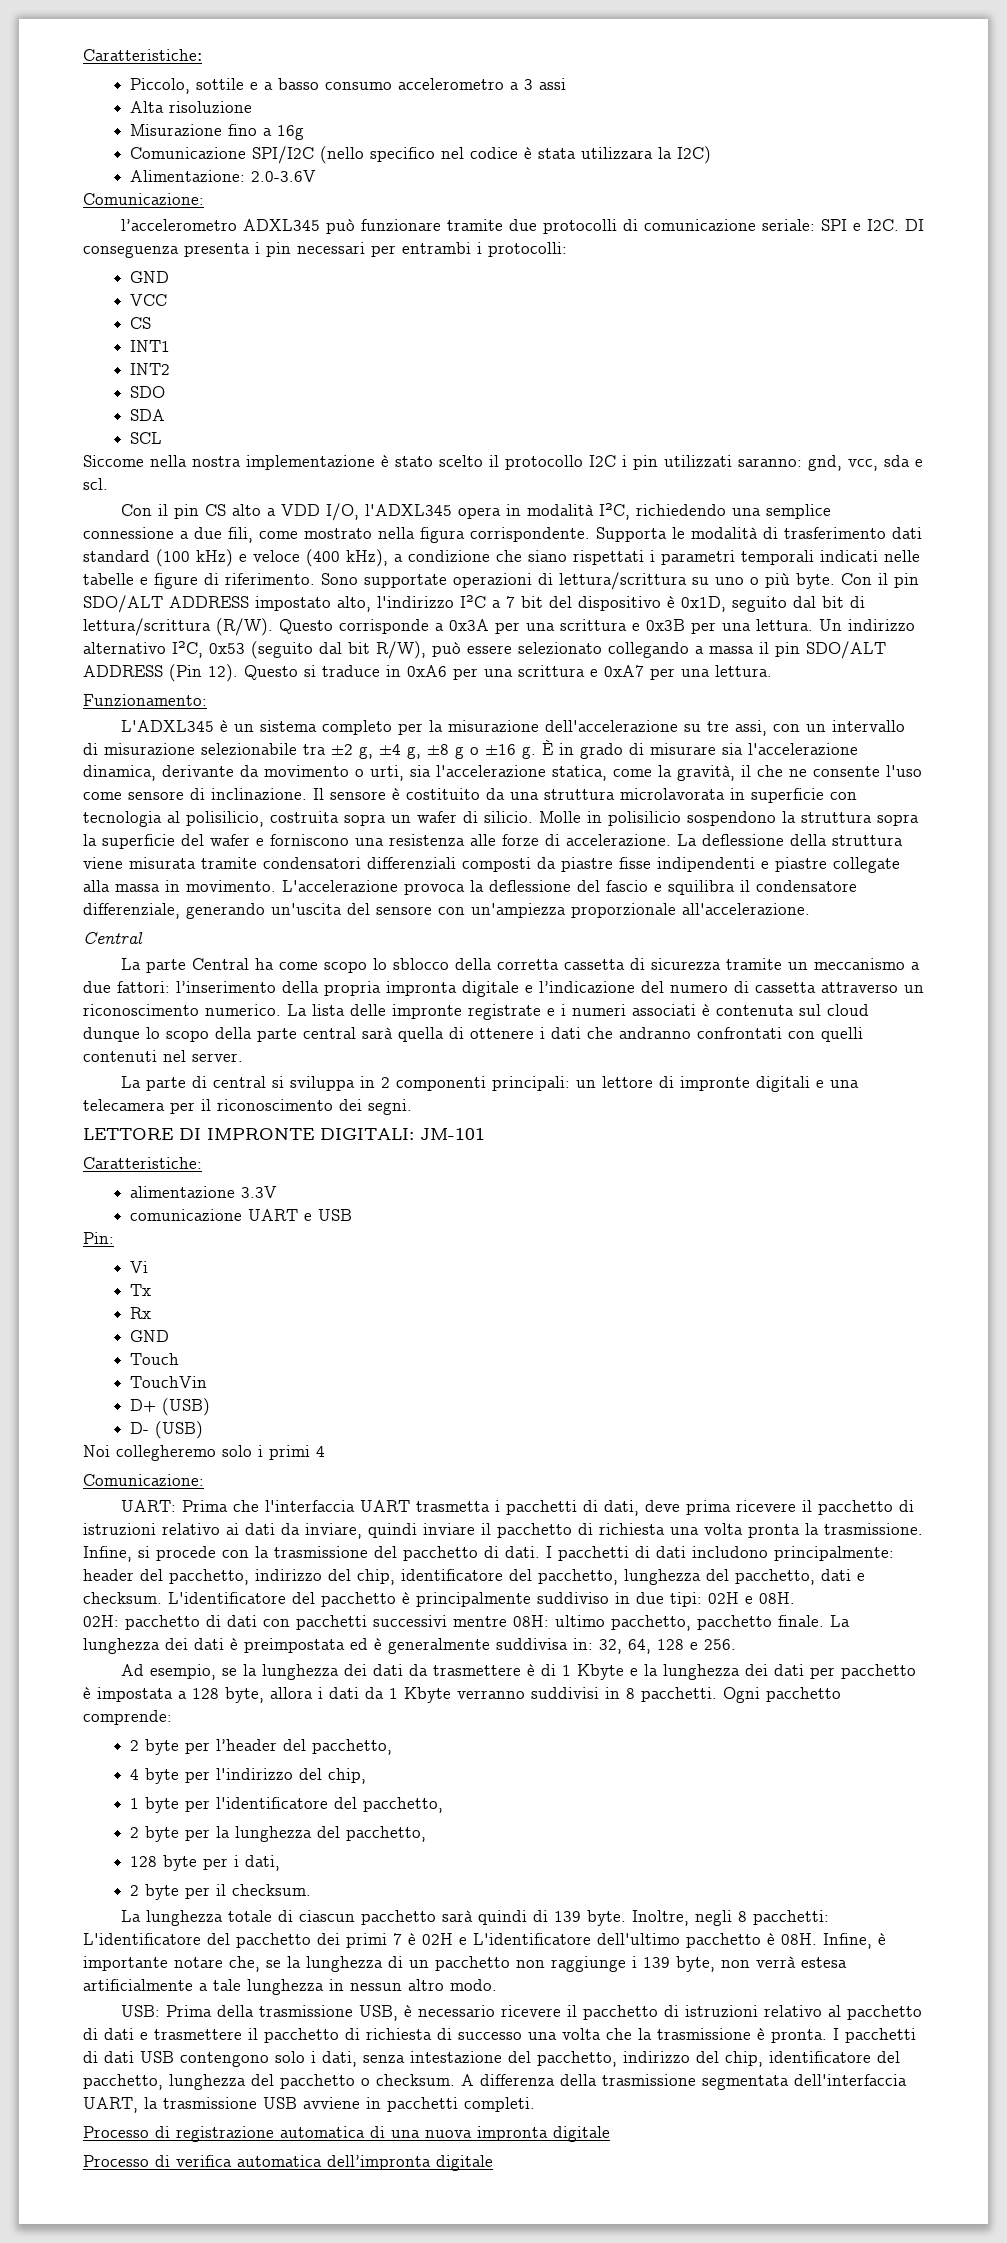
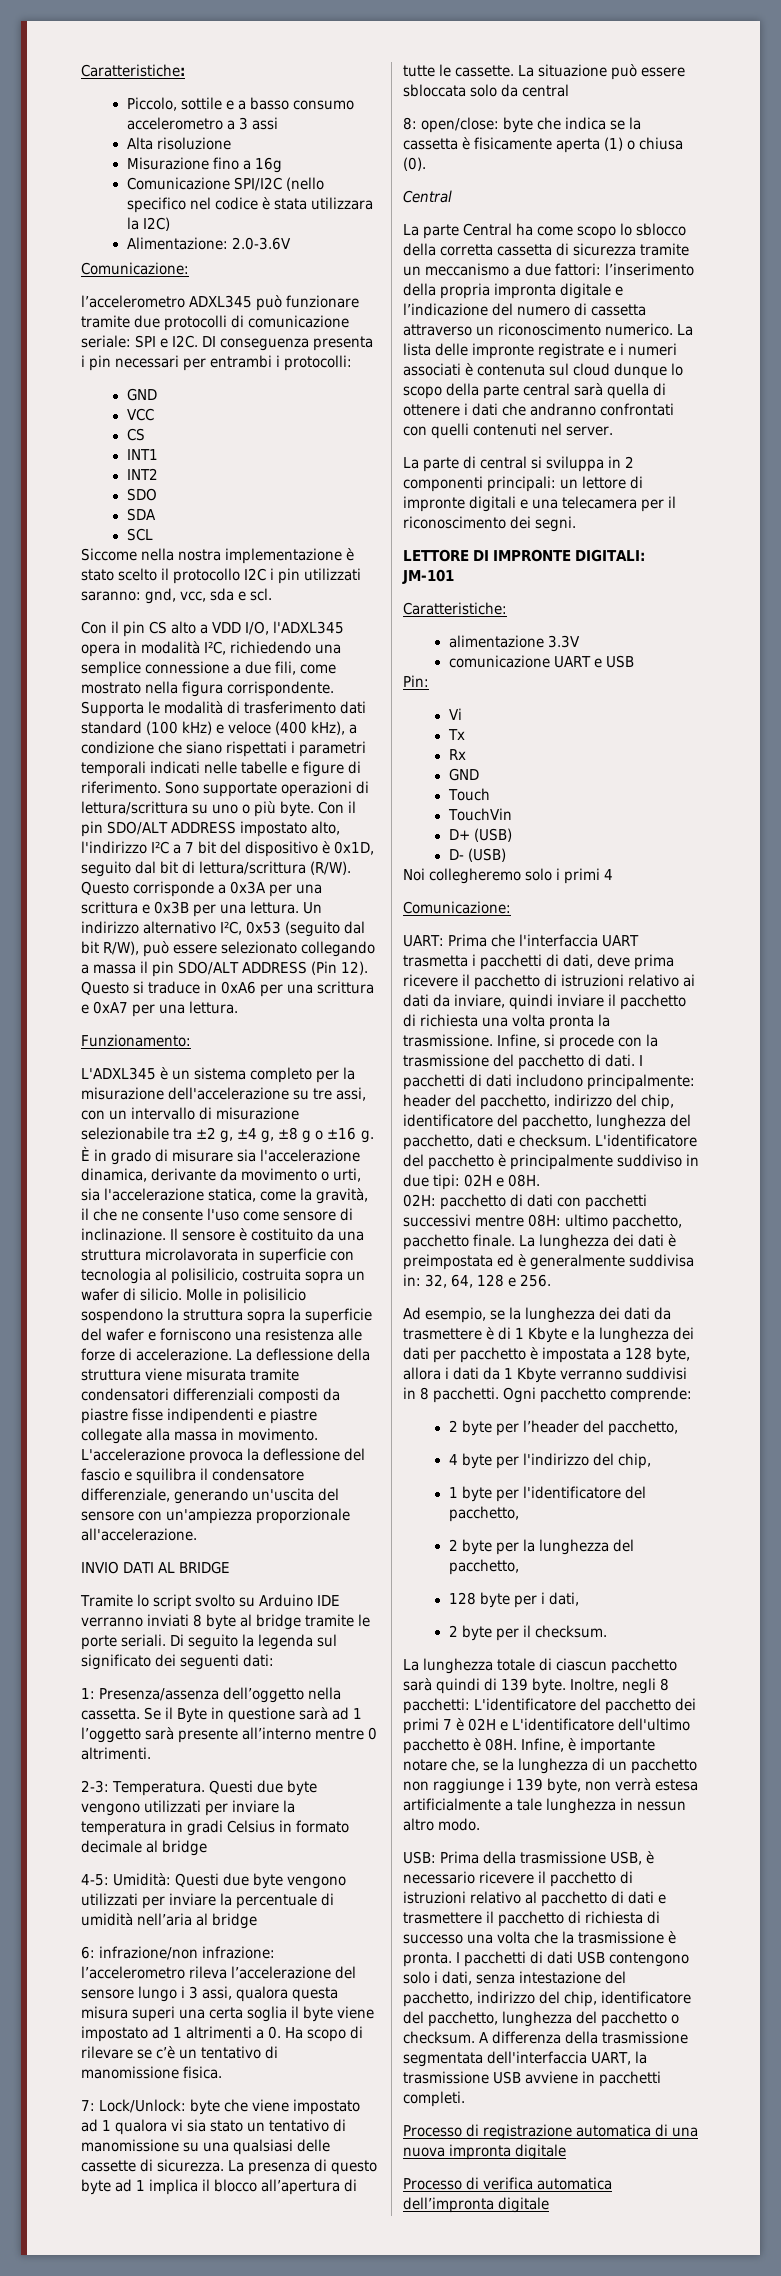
(810, 909) none -> [81,1561,231,1574] [80,1594,341,1610] [81,1614,371,1630] [81,1634,338,1650] [81,1654,275,1670] [81,1687,342,1703] [81,1707,363,1723] [81,1727,378,1743] [81,1747,151,1760] [81,1780,318,1796] [81,1800,296,1816] [81,1820,350,1836] [81,1840,208,1856] [81,1873,347,1889] [81,1893,335,1909] [81,1913,258,1929] [81,1946,276,1960] [81,1966,357,1979] [81,1986,339,2002] [81,2006,375,2022] [81,2026,364,2042] [81,2046,279,2059] [81,2066,223,2079] [81,2099,361,2115] [81,2119,347,2135] [81,2139,331,2155] [81,2159,378,2175] [81,2179,358,2195] [403,64,686,80] [403,84,570,97] [403,117,642,133] [403,137,684,153] [403,157,426,171] // INVIO DATI AL BRIDGE // Tramite lo script svolto su Arduino IDE verranno inviati 8 byte al bridge tramite le porte seriali. Di seguito la legenda sul significato dei seguenti dati: // 1: Presenza/assenza dell’oggetto nella cassetta. Se il Byte in questione sarà ad 1 l’oggetto sarà presente all’interno mentre 0 altrimenti. // 2-3: Temperatura. Questi due byte vengono utilizzati per inviare la temperatura in gradi Celsius in formato decimale al bridge // 4-5: Umidità: Questi due byte vengono utilizzati per inviare la percentuale di umidità nell’aria al bridge // 6: infrazione/non infrazione: l’accelerometro rileva l’accelerazione del sensore lungo i 3 assi, qualora questa misura superi una certa soglia il byte viene impostato ad 1 altrimenti a 0. Ha scopo di rilevare se c’è un tentativo di manomissione fisica. // 7: Lock/Unlock: byte che viene impostato ad 1 qualora vi sia stato un tentativo di manomissione su una qualsiasi delle cassette di sicurezza. La presenza di questo byte ad 1 implica il blocco all’apertura di tutte le cassette. La situazione può essere sbloccata solo da central // 8: open/close: byte che indica se la cassetta è fisicamente aperta (1) o chiusa (0).

